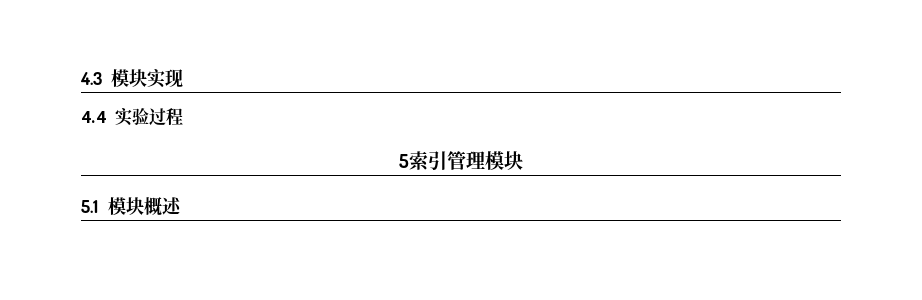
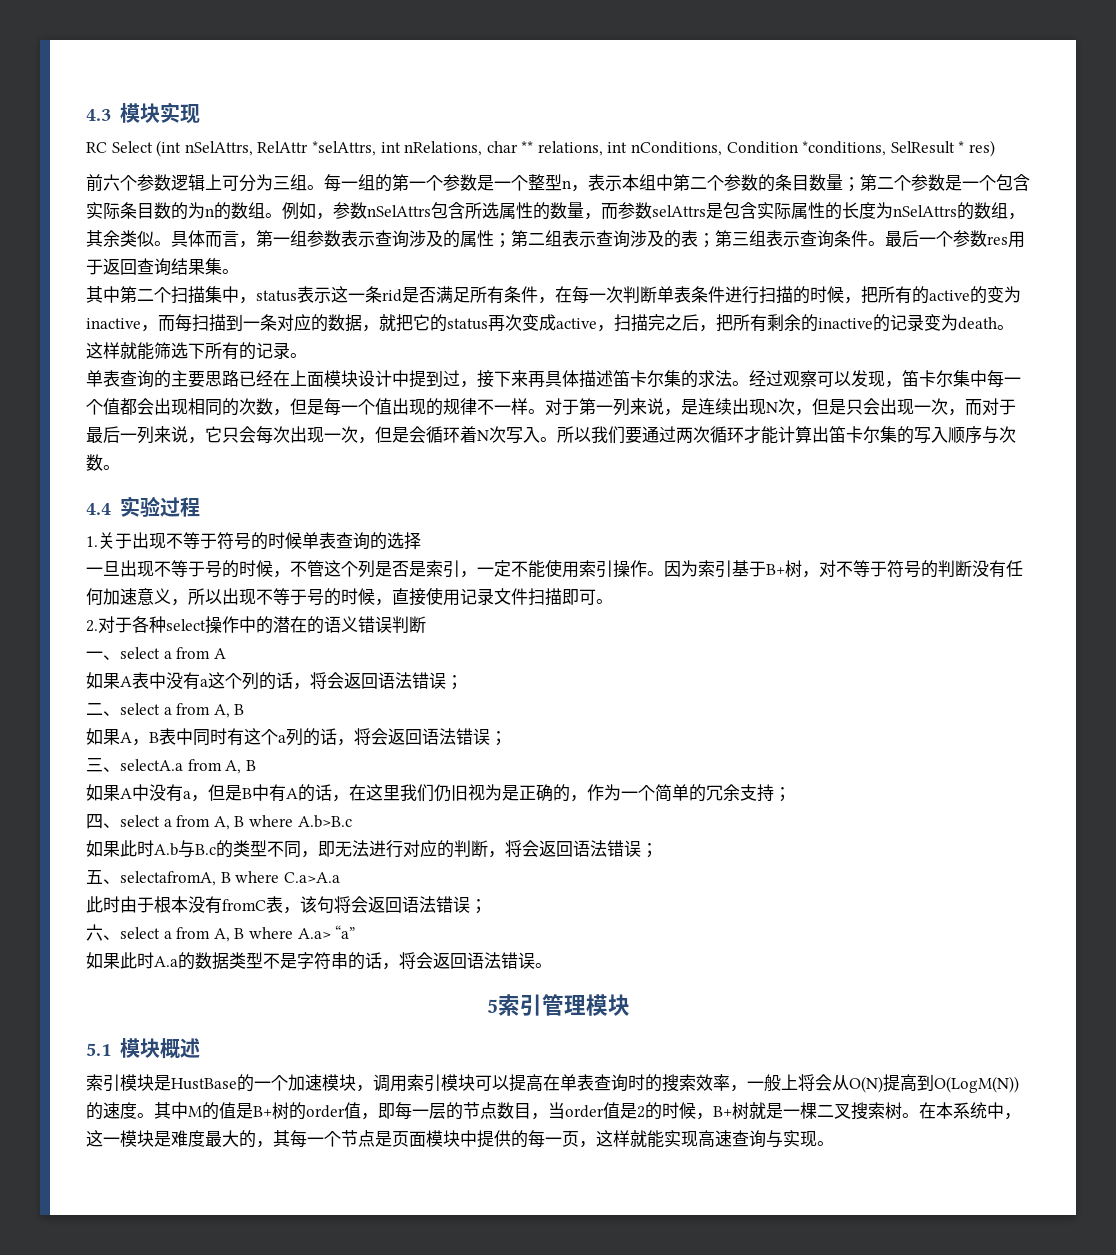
[81,108,183,126] 4.4实验过程 -> [86,140,996,157] [86,174,1030,192] [86,202,1025,220] [86,230,1025,248] [86,258,239,276] [86,286,1021,304] [86,314,1014,332] [86,342,307,360] [86,370,1021,388] [86,398,1016,416] [86,426,1016,444] [86,454,120,471] [86,496,200,517] [86,532,421,550] [86,559,1023,578] [86,587,613,606] [86,616,426,634] [86,647,226,660] [86,672,463,690] [86,703,245,718] [86,728,507,746] [86,758,256,774] [86,784,791,802] [86,814,352,830] [86,840,658,858] [86,870,340,886] [86,896,487,914] [86,924,356,942] [86,952,552,970] RC Select (int nSelAttrs, RelAttr *selAttrs, int nRelations, char ** relations, int nConditions, Condition *conditions, SelResult * res) // 前六个参数逻辑上可分为三组。每一组的第一个参数是一个整型n，表示本组中第二个参数的条目数量；第二个参数是一个包含实际条目数的为n的数组。例如，参数nSelAttrs包含所选属性的数量，而参数selAttrs是包含实际属性的长度为nSelAttrs的数组，其余类似。具体而言，第一组参数表示查询涉及的属性；第二组表示查询涉及的表；第三组表示查询条件。最后一个参数res用于返回查询结果集。 // 其中第二个扫描集中，status表示这一条rid是否满足所有条件，在每一次判断单表条件进行扫描的时候，把所有的active的变为inactive，而每扫描到一条对应的数据，就把它的status再次变成active，扫描完之后，把所有剩余的inactive的记录变为death。这样就能筛选下所有的记录。 // 单表查询的主要思路已经在上面模块设计中提到过，接下来再具体描述笛卡尔集的求法。经过观察可以发现，笛卡尔集中每一个值都会出现相同的次数，但是每一个值出现的规律不一样。对于第一列来说，是连续出现N次，但是只会出现一次，而对于最后一列来说，它只会每次出现一次，但是会循环着N次写入。所以我们要通过两次循环才能计算出笛卡尔集的写入顺序与次数。 // 4.4实验过程 // 1.关于出现不等于符号的时候单表查询的选择 // 一旦出现不等于号的时候，不管这个列是否是索引，一定不能使用索引操作。因为索引基于B+树，对不等于符号的判断没有任何加速意义，所以出现不等于号的时候，直接使用记录文件扫描即可。 // 2.对于各种select操作中的潜在的语义错误判断 // 一、select a from A // 如果A表中没有a这个列的话，将会返回语法错误； // 二、select a from A, B // 如果A，B表中同时有这个a列的话，将会返回语法错误； // 三、selectA.a from A, B // 如果A中没有a，但是B中有A的话，在这里我们仍旧视为是正确的，作为一个简单的冗余支持； // 四、select a from A, B where A.b>B.c // 如果此时A.b与B.c的类型不同，即无法进行对应的判断，将会返回语法错误； // 五、selectafromA, B where C.a>A.a // 此时由于根本没有fromC表，该句将会返回语法错误； // 六、select a from A, B where A.a> “a” // 如果此时A.a的数据类型不是字符串的话，将会返回语法错误。
(183, 206) none -> [86,1074,1019,1093] [86,1102,1021,1120] [86,1130,834,1148] // 索引模块是HustBase的一个加速模块，调用索引模块可以提高在单表查询时的搜索效率，一般上将会从O(N)提高到O(LogM(N))的速度。其中M的值是B+树的order值，即每一层的节点数目，当order值是2的时候，B+树就是一棵二叉搜索树。在本系统中，这一模块是难度最大的，其每一个节点是页面模块中提供的每一页，这样就能实现高速查询与实现。

